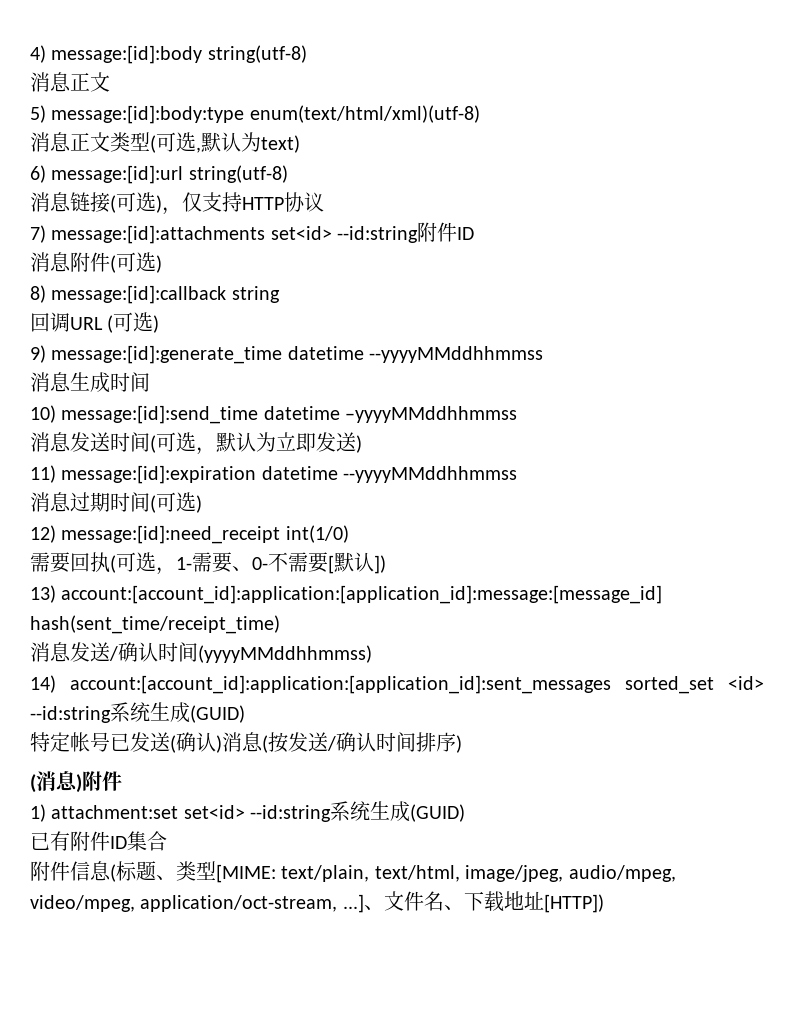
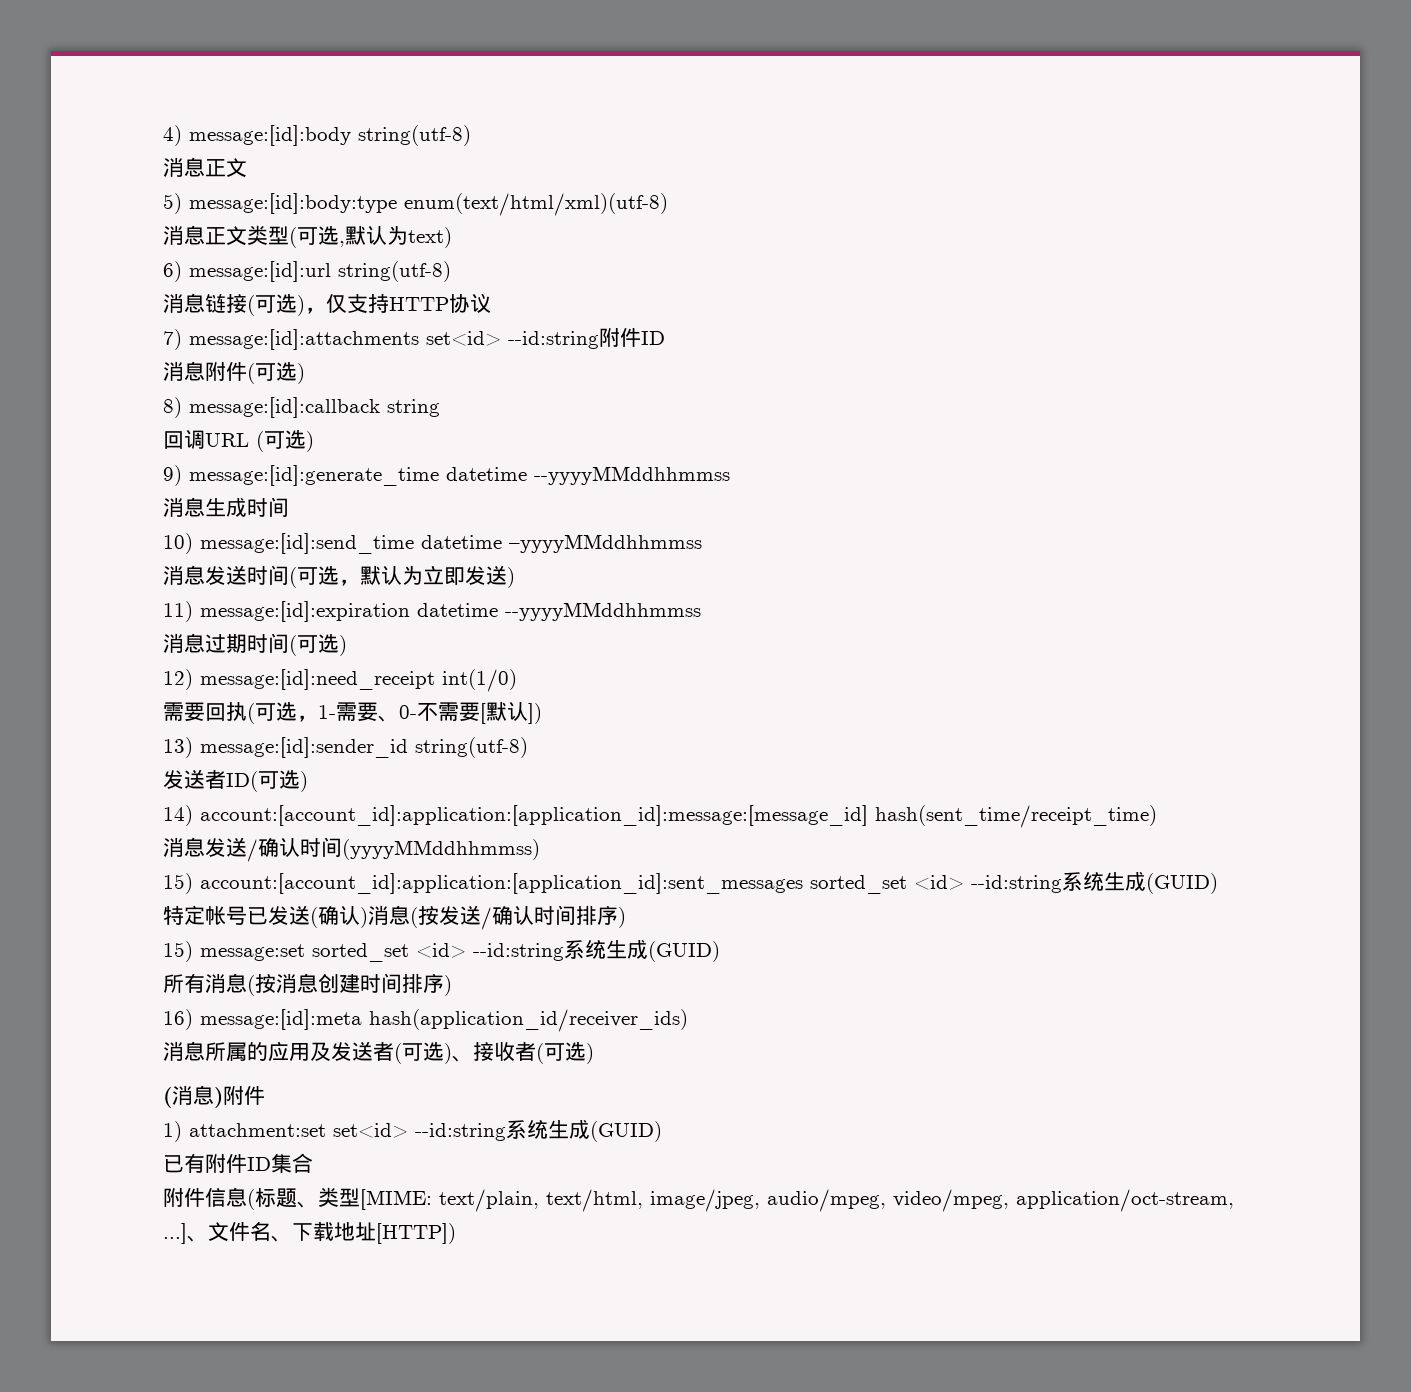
(56, 594) none -> [200,737,528,758] [163,769,308,792] [163,805,193,826] message:[id]:sender_id string(utf-8) // 发送者ID(可选) // 14)
[30,675,56,693] 14) -> [163,873,193,894] 15)
(462, 744) none -> [163,940,720,962] [163,973,452,996] [163,1009,688,1032] [163,1041,594,1064] // 15) message:set sorted_set <id> --id:string系统生成(GUID) // 所有消息(按消息创建时间排序) // 16) message:[id]:meta hash(application_id/receiver_ids) // 消息所属的应用及发送者(可选)、接收者(可选)

